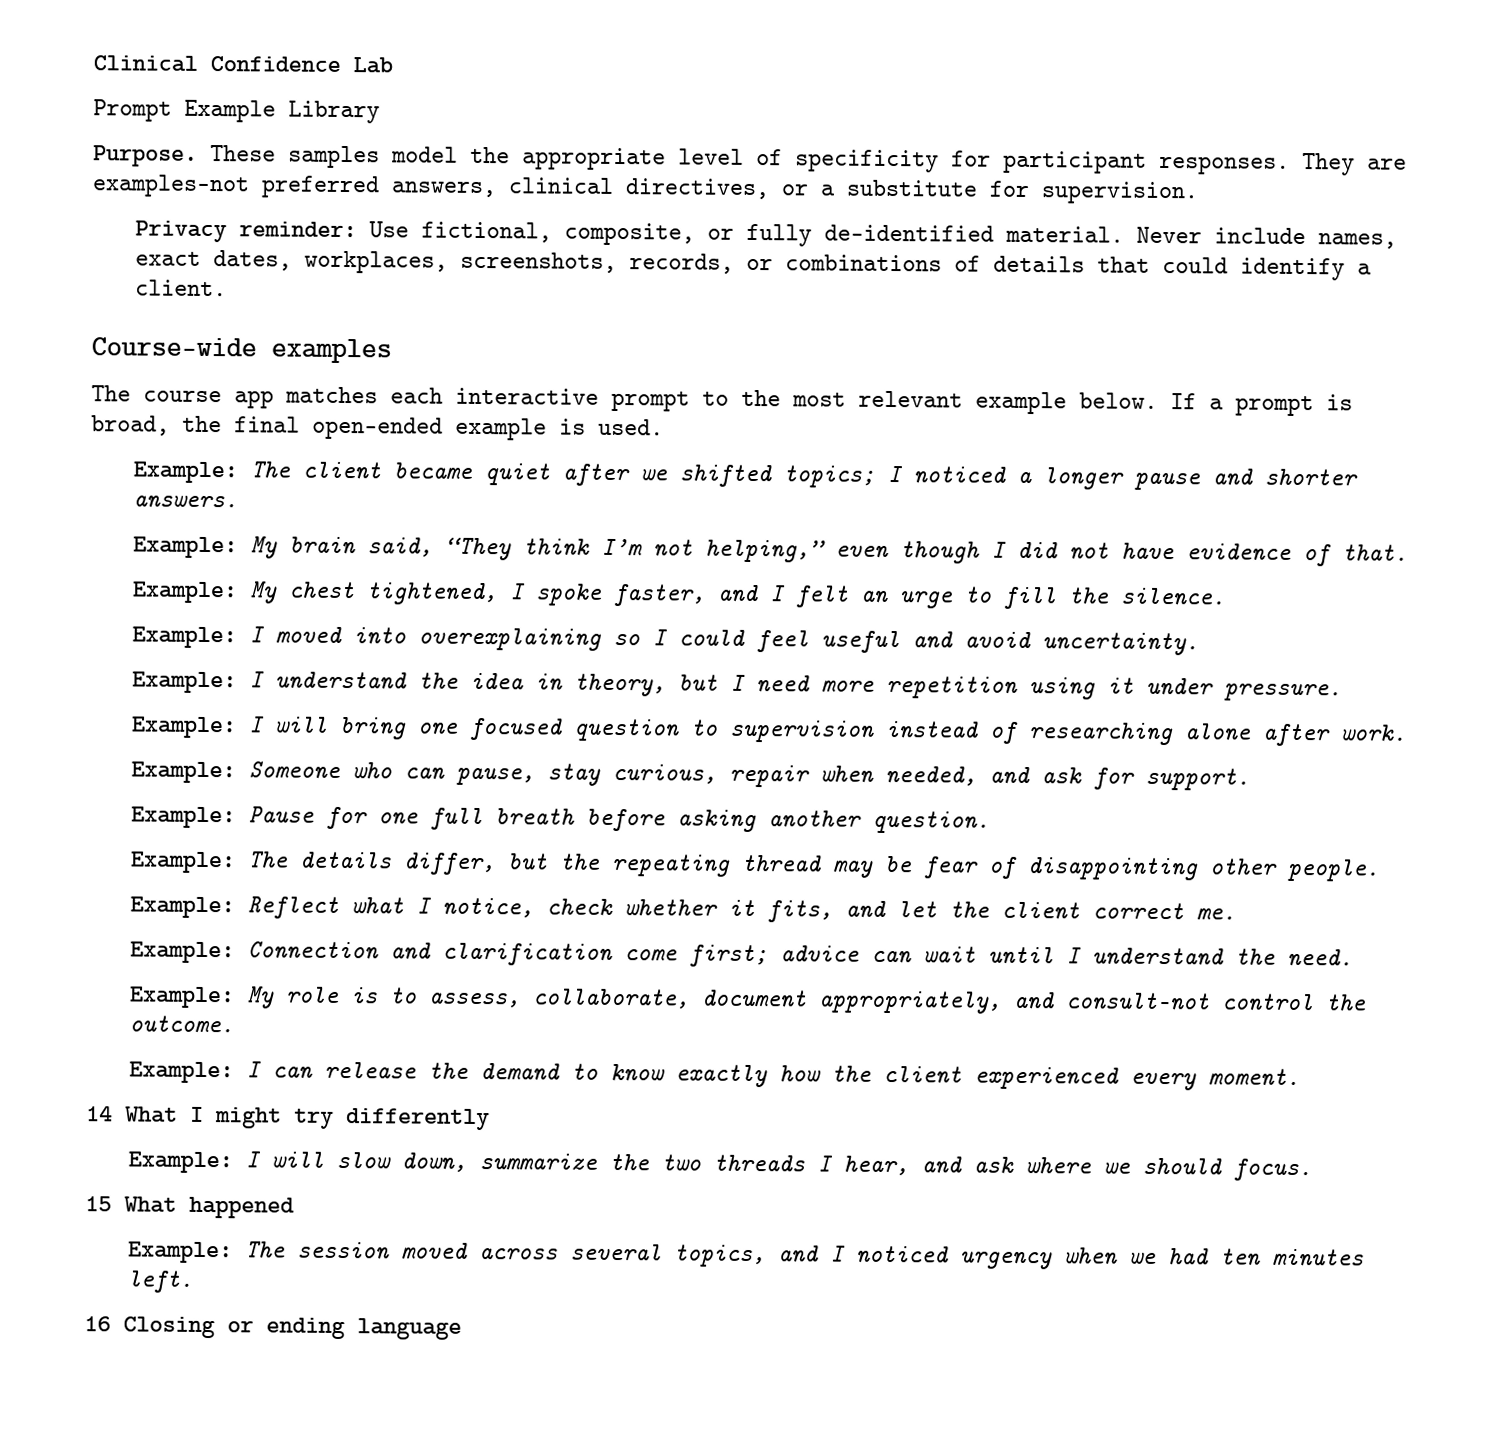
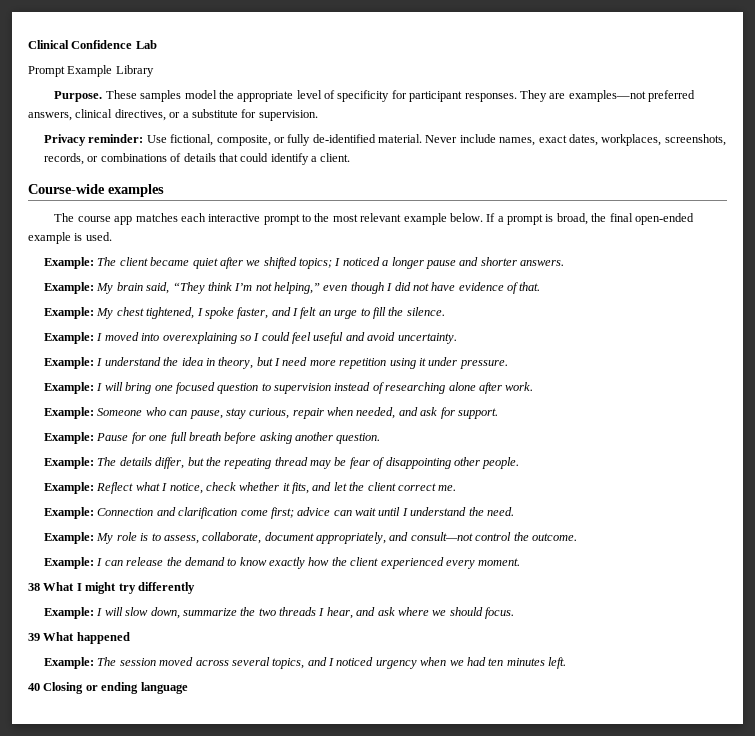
[86,1106,113,1122] 14 -> [28,583,40,591] 38
[85,1196,112,1212] 15 -> [28,633,40,641] 39
[84,1316,111,1332] 16 -> [28,683,40,691] 40

